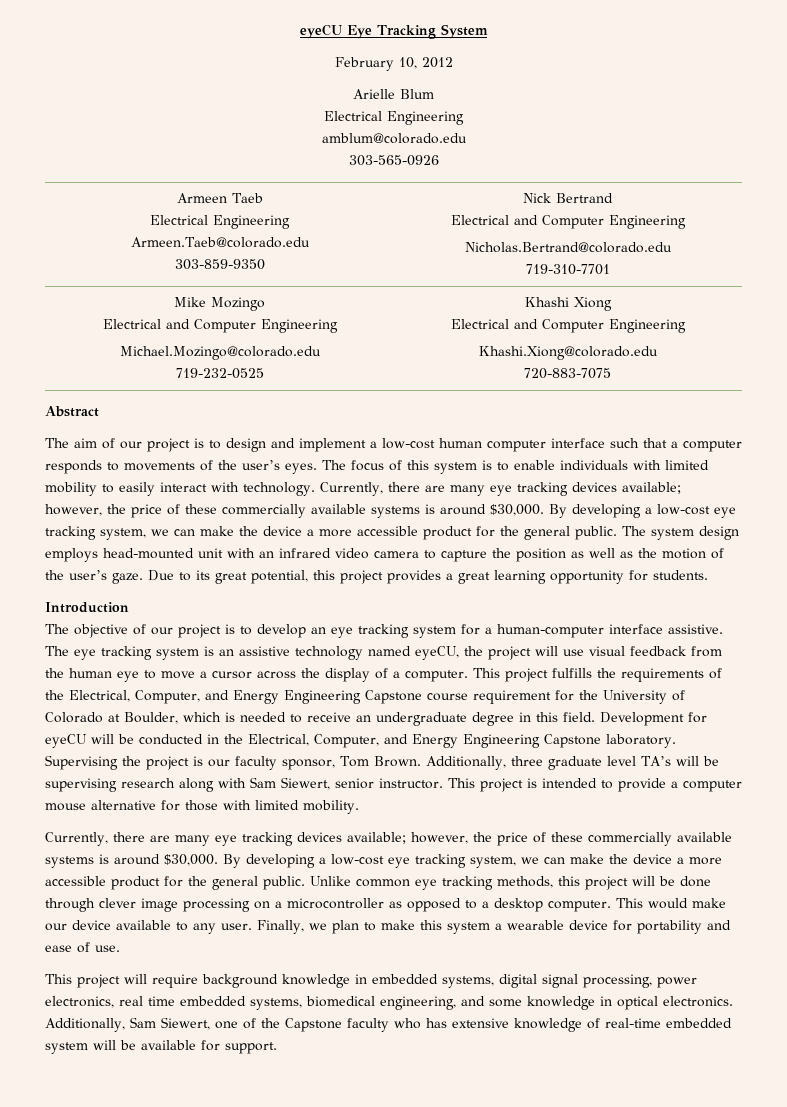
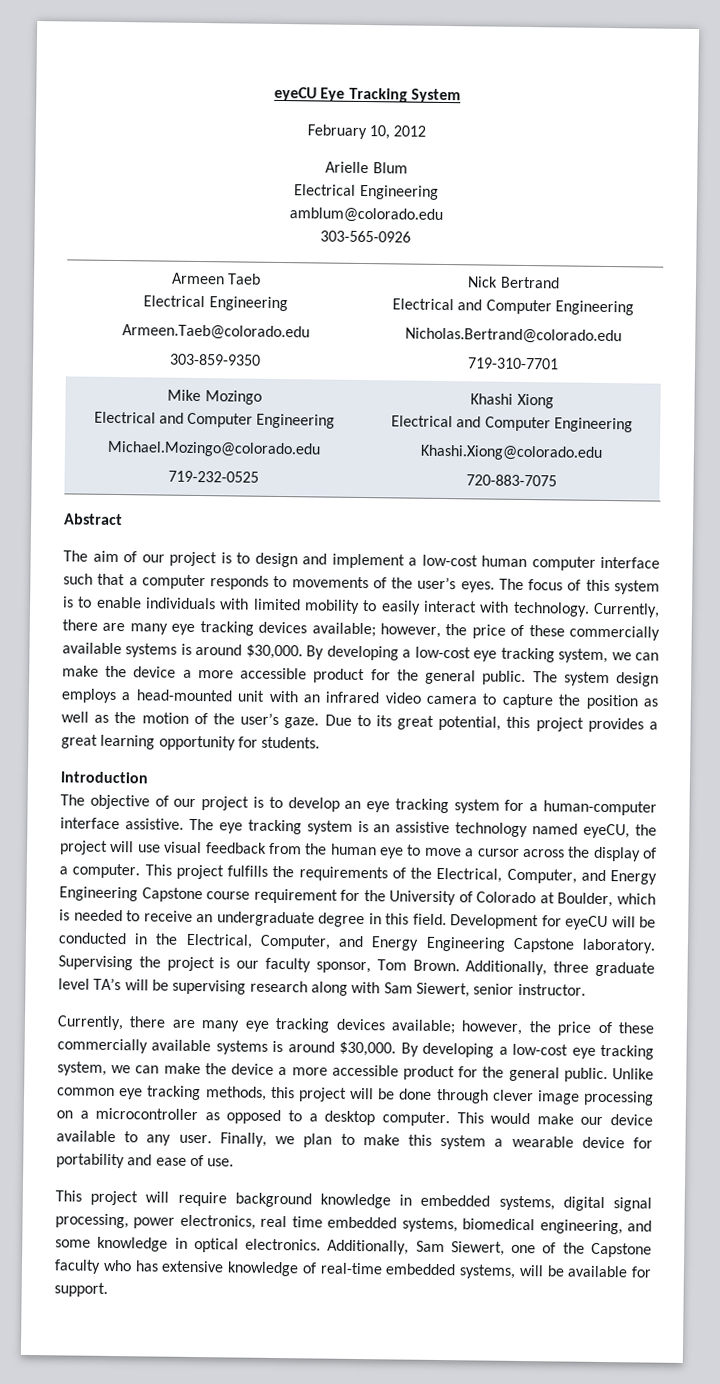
(98, 555) none -> [121,692,131,701] a
[448,778,742,792] [45,800,359,814] This project is intended to provide a computer mouse alternative for those with limited mobility. -> (586, 989) none
[45,1042,88,1054] system -> [459,1264,516,1279] systems,

